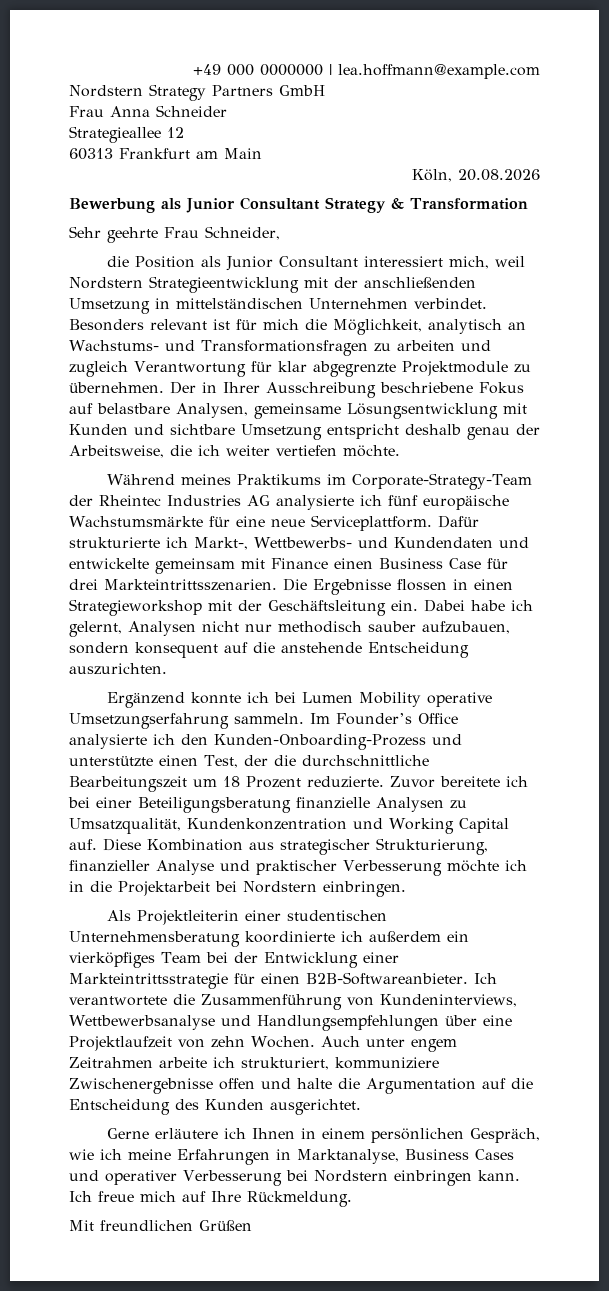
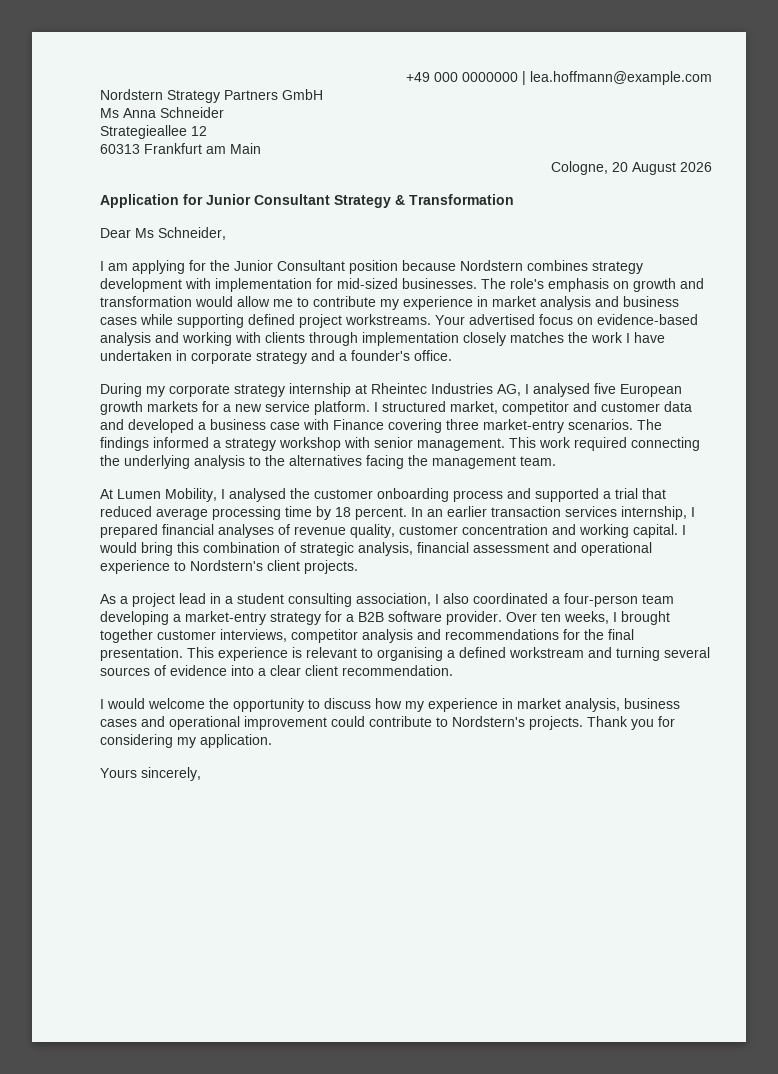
[69,106,104,117] Frau -> [100,108,119,118] Ms
[412,169,540,182] [69,198,181,213] Köln, 20.08.2026 // Bewerbung als -> [551,161,712,175] [100,194,203,208] Cologne, 20 August 2026 // Application for
[69,226,280,243] [106,256,525,271] [69,276,476,293] [69,298,487,314] [69,319,526,335] [69,340,491,356] [69,361,531,377] [69,381,524,398] [69,403,527,419] [69,424,540,440] [69,445,400,458] [106,473,532,490] [69,495,509,510] [69,515,479,531] [69,537,529,550] [69,558,508,574] [69,578,513,595] [69,599,533,616] [69,621,510,637] [69,642,469,658] [69,663,167,675] [106,692,492,708] [69,713,458,729] [69,734,462,750] [69,755,429,768] [69,776,528,792] [68,797,467,813] [69,818,509,834] [69,838,488,855] [69,860,527,876] [69,881,406,897] [106,910,387,925] [69,931,469,947] [69,952,399,968] [69,972,497,989] [69,994,517,1010] [69,1015,512,1031] [69,1036,457,1052] [69,1057,439,1070] [69,1078,533,1094] [69,1099,361,1115] [106,1128,540,1143] [69,1149,514,1165] [69,1170,520,1186] [69,1191,352,1207] [69,1220,252,1231] Sehr geehrte Frau Schneider, // die Position als Junior Consultant interessiert mich, weil Nordstern Strategieentwicklung mit der anschließenden Umsetzung in mittelständischen Unternehmen verbindet. Besonders relevant ist für mich die Möglichkeit, analytisch an Wachstums- und Transformationsfragen zu arbeiten und zugleich Verantwortung für klar abgegrenzte Projektmodule zu übernehmen. Der in Ihrer Ausschreibung beschriebene Fokus auf belastbare Analysen, gemeinsame Lösungsentwicklung mit Kunden und sichtbare Umsetzung entspricht deshalb genau der Arbeitsweise, die ich weiter vertiefen möchte. // Während meines Praktikums im Corporate-Strategy-Team der Rheintec Industries AG analysierte ich fünf europäische Wachstumsmärkte für eine neue Serviceplattform. Dafür strukturierte ich Markt-, Wettbewerbs- und Kundendaten und entwickelte gemeinsam mit Finance einen Business Case für drei Markteintrittsszenarien. Die Ergebnisse flossen in einen Strategieworkshop mit der Geschäftsleitung ein. Dabei habe ich gelernt, Analysen nicht nur methodisch sauber aufzubauen, sondern konsequent auf die anstehende Entscheidung auszurichten. // Ergänzend konnte ich bei Lumen Mobility operative Umsetzungserfahrung sammeln. Im Founder’s Office analysierte ich den Kunden-Onboarding-Prozess und unterstützte einen Test, der die durchschnittliche Bearbeitungszeit um 18 Prozent reduzierte. Zuvor bereitete ich bei einer Beteiligungsberatung finanzielle Analysen zu Umsatzqualität, Kundenkonzentration und Working Capital auf. Diese Kombination aus strategischer Strukturierung, finanzieller Analyse und praktischer Verbesserung möchte ich in die Projektarbeit bei Nordstern einbringen. // Als Projektleiterin einer studentischen Unternehmensberatung koordinierte ich außerdem ein vierköpfiges Team bei der Entwicklung einer Markteintrittsstrategie für einen B2B-Softwareanbieter. Ich verantwortete die Zusammenführung von Kundeninterviews, Wettbewerbsanalyse und Handlungsempfehlungen über eine Projektlaufzeit von zehn Wochen. Auch unter engem Zeitrahmen arbeite ich strukturiert, kommuniziere Zwischenergebnisse offen und halte die Argumentation auf die Entscheidung des Kunden ausgerichtet. // Gerne erläutere ich Ihnen in einem persönlichen Gespräch, wie ich meine Erfahrungen in Marktanalyse, Business Cases und operativer Verbesserung bei Nordstern einbringen kann. Ich freue mich auf Ihre Rückmeldung. // Mit freundlichen Grüßen -> [100,227,226,240] [100,260,643,274] [100,278,704,292] [100,296,679,310] [100,314,698,328] [100,332,665,346] [100,350,452,364] [100,383,682,397] [100,401,692,415] [100,419,662,433] [100,437,700,451] [100,455,556,469] [100,488,666,502] [100,506,695,520] [100,524,686,538] [99,542,652,556] [100,560,358,574] [100,593,674,607] [100,611,670,625] [100,629,634,643] [100,647,710,661] [100,665,453,676] [100,698,680,712] [100,716,675,730] [100,734,272,748] [100,767,201,781] Dear Ms Schneider, // I am applying for the Junior Consultant position because Nordstern combines strategy development with implementation for mid-sized businesses. The role's emphasis on growth and transformation would allow me to contribute my experience in market analysis and business cases while supporting defined project workstreams. Your advertised focus on evidence-based analysis and working with clients through implementation closely matches the work I have undertaken in corporate strategy and a founder's office. // During my corporate strategy internship at Rheintec Industries AG, I analysed five European growth markets for a new service platform. I structured market, competitor and customer data and developed a business case with Finance covering three market-entry scenarios. The findings informed a strategy workshop with senior management. This work required connecting the underlying analysis to the alternatives facing the management team. // At Lumen Mobility, I analysed the customer onboarding process and supported a trial that reduced average processing time by 18 percent. In an earlier transaction services internship, I prepared financial analyses of revenue quality, customer concentration and working capital. I would bring this combination of strategic analysis, financial assessment and operational experience to Nordstern's client projects. // As a project lead in a student consulting association, I also coordinated a four-person team developing a market-entry strategy for a B2B software provider. Over ten weeks, I brought together customer interviews, competitor analysis and recommendations for the final presentation. This experience is relevant to organising a defined workstream and turning several sources of evidence into a clear client recommendation. // I would welcome the opportunity to discuss how my experience in market analysis, business cases and operational improvement could contribute to Nordstern's projects. Thank you for considering my application. // Yours sincerely,

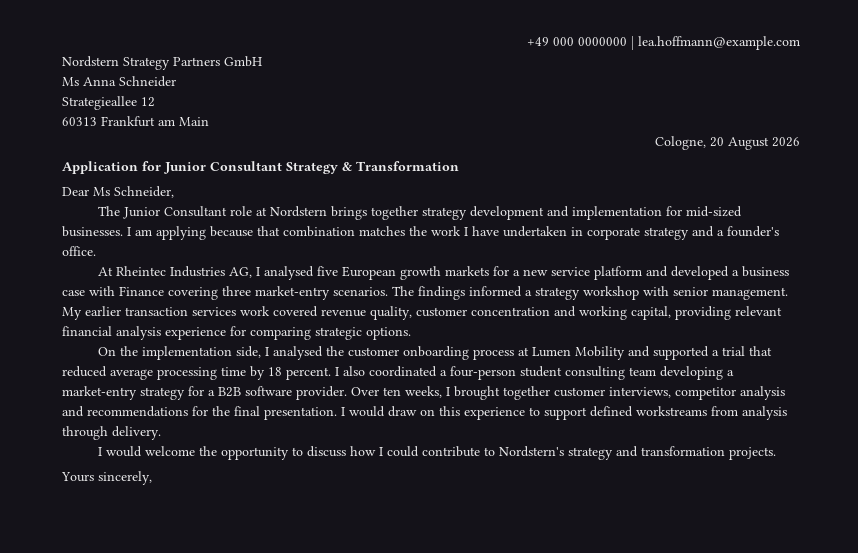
[100,260,588,274] I am applying for the Junior Consultant position because Nordstern combines -> [98,206,419,220] The Junior Consultant role at Nordstern brings together
[185,278,211,289] with -> [547,206,570,217] and
[481,278,704,292] [100,296,679,310] [100,314,698,328] [100,332,506,346] The role's emphasis on growth and transformation would allow me to contribute my experience in market analysis and business cases while supporting defined project workstreams. Your advertised focus on evidence-based analysis and working with clients through implementation closely -> [127,226,355,240] I am applying because that combination
[100,383,367,397] During my corporate strategy internship at -> [98,267,114,276] At
[314,401,692,415] platform. I structured market, competitor and customer data -> [594,266,643,280] platform
[509,437,700,451] [100,455,556,469] [100,488,217,502] This work required connecting the underlying analysis to the alternatives facing the management team. // At Lumen Mobility, -> [62,306,782,320] [62,326,411,340] [98,346,262,360] My earlier transaction services work covered revenue quality, customer concentration and working capital, providing relevant financial analysis experience for comparing strategic options. // On the implementation side,
(503, 496) none -> [518,346,626,360] at Lumen Mobility
[411,506,695,520] [100,524,686,538] [99,542,652,556] [100,560,358,574] [100,593,431,607] In an earlier transaction services internship, I prepared financial analyses of revenue quality, customer concentration and working capital. I would bring this combination of strategic analysis, financial assessment and operational experience to Nordstern's client projects. // As a project lead in a student consulting association, -> (331, 373) none
(638, 600) none -> [520,366,625,380] student consulting
[187,647,710,661] [100,665,453,676] This experience is relevant to organising a defined workstream and turning several sources of evidence into a clear client recommendation. -> [341,406,787,420] [62,426,161,440] I would draw on this experience to support defined workstreams from analysis through delivery.
[405,698,680,712] [100,716,675,730] [100,734,272,748] my experience in market analysis, business cases and operational improvement could contribute to Nordstern's projects. Thank you for considering my application. -> [379,446,777,460] I could contribute to Nordstern's strategy and transformation projects.

